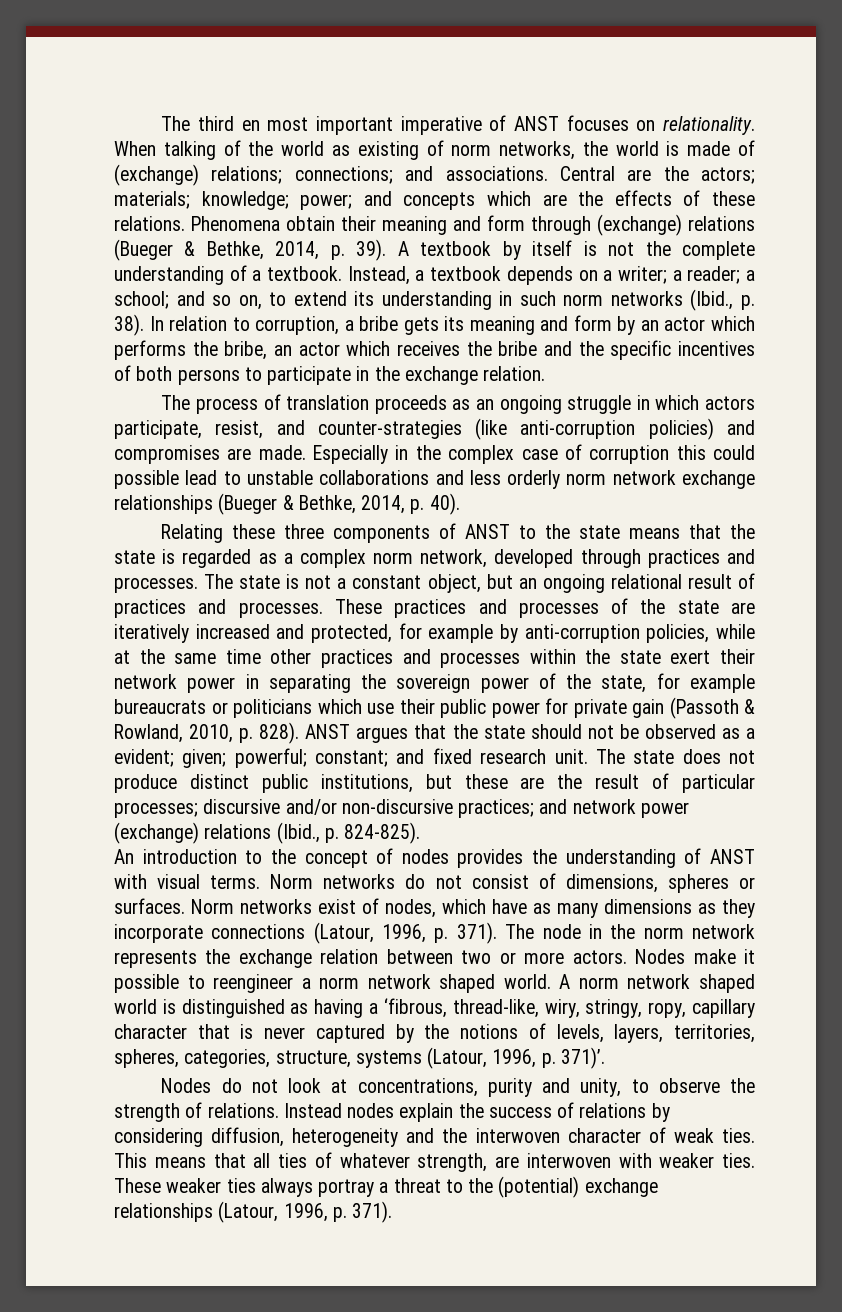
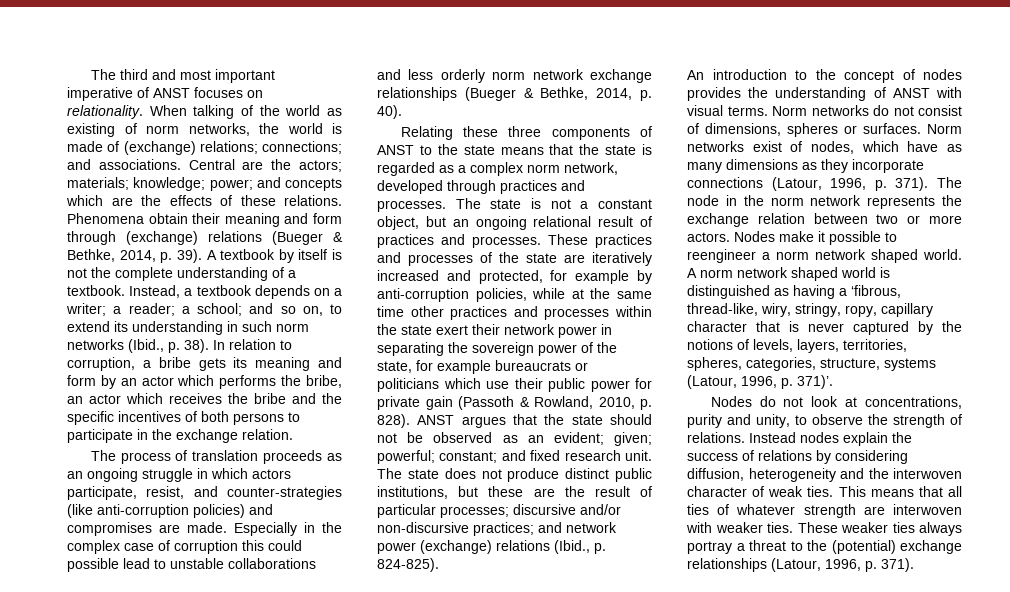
[241,120,260,131] en -> [151,69,176,80] and
[745,728,755,739] a -> [527,435,544,443] an
[417,1153,488,1172] strength, -> [803,504,856,518] strength

